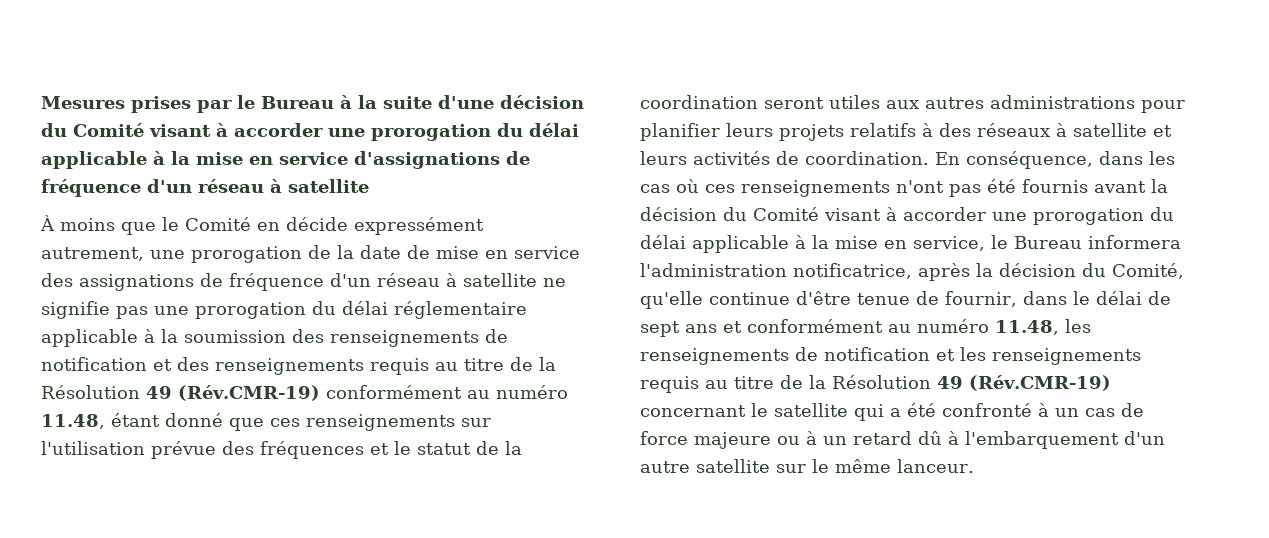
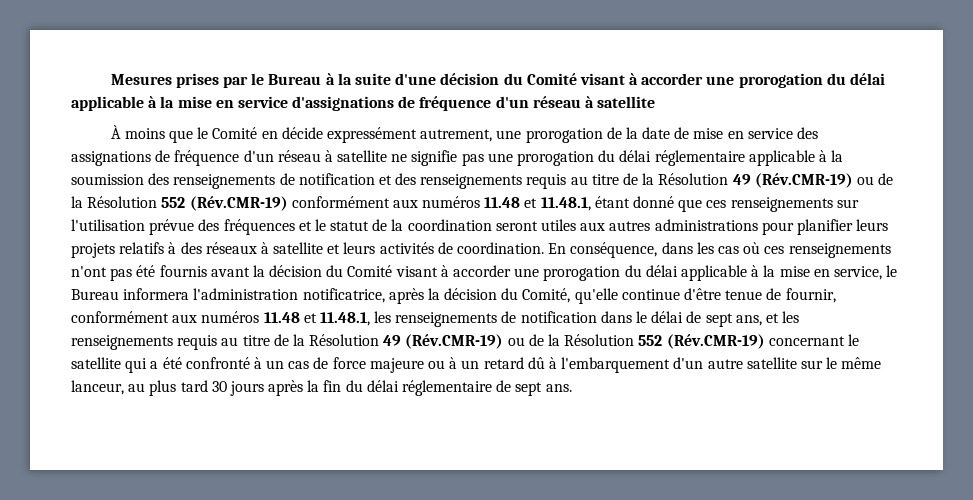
[325,385,568,399] [41,414,105,429] conformément au numéro 11.48, -> [856,173,894,185] [71,196,591,211] ou de la Résolution 552 (Rév.CMR-19) conformément aux numéros 11.48 et 11.48.1,
(1017, 299) none -> [71,311,597,327] conformément aux numéros 11.48 et 11.48.1, les renseignements de notification
[685,319,1091,335] [640,347,930,365] ans et conformément au numéro 11.48, les renseignements de notification -> [735,315,762,326] ans,
(1111, 383) none -> [507,334,765,349] ou de la Résolution 552 (Rév.CMR-19)
[897,459,974,473] lanceur. -> [71,380,572,396] lanceur, au plus tard 30 jours après la fin du délai réglementaire de sept ans.

